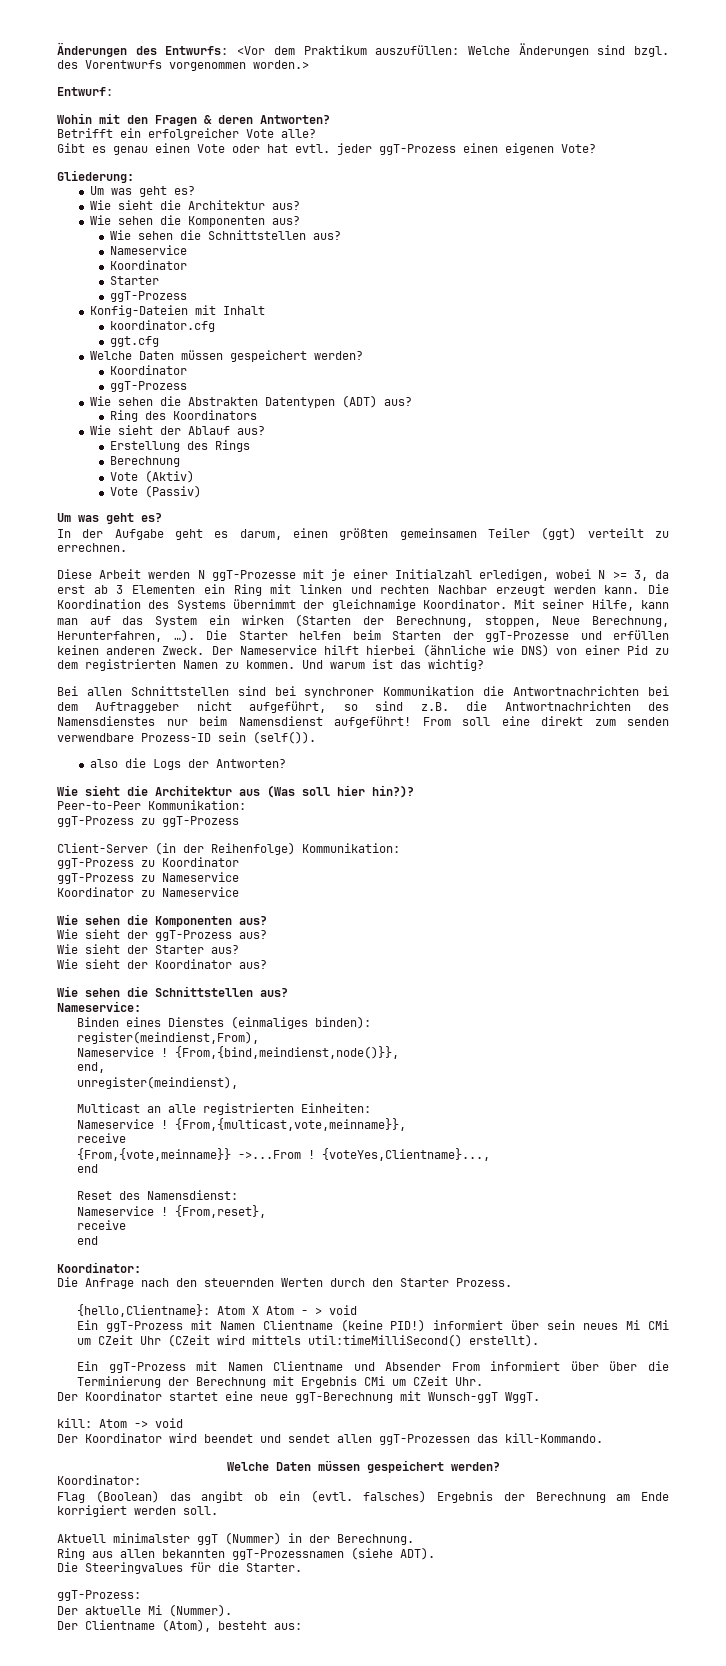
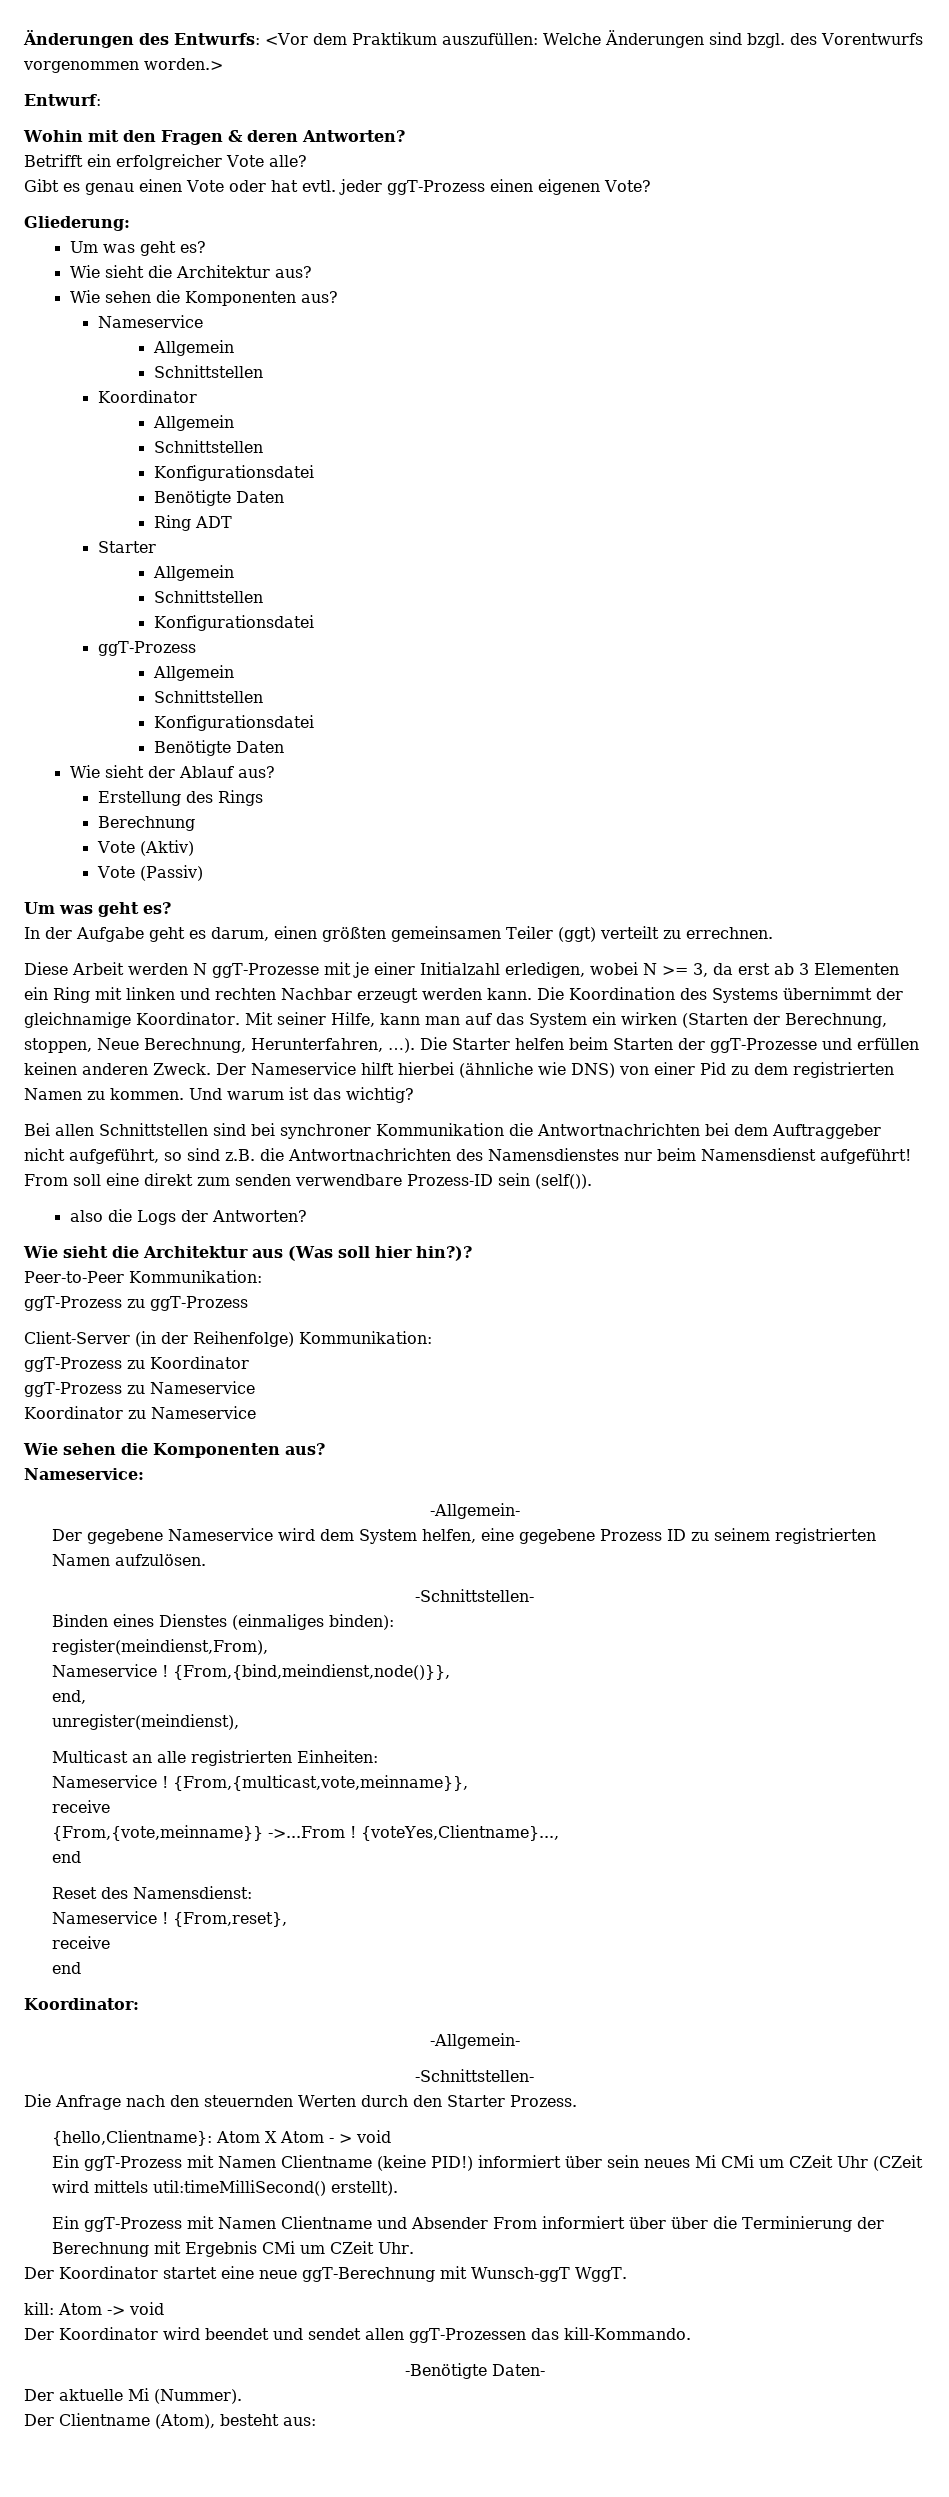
[109,230,341,240] [109,245,187,255] [109,260,187,270] [109,276,159,285] [109,291,187,302] [89,305,265,317] [109,320,215,332] [109,336,159,347] [89,350,363,362] [109,365,187,375] [109,381,187,392] [89,395,412,408] [109,410,257,422] Wie sehen die Schnittstellen aus? // Nameservice // Koordinator // Starter // ggT-Prozess // Konfig-Dateien mit Inhalt // koordinator.cfg // ggt.cfg // Welche Daten müssen gespeichert werden? // Koordinator // ggT-Prozess // Wie sehen die Abstrakten Datentypen (ADT) aus? // Ring des Koordinators -> [97,315,203,328] [152,340,234,356] [153,365,263,378] [97,390,197,403] [152,415,234,431] [153,440,263,453] [153,465,314,481] [153,490,284,506] [153,515,232,531] [97,541,156,553] [152,565,234,581] [153,590,263,603] [153,615,314,631] [97,641,196,656] [152,665,234,681] [153,690,263,703] [153,715,314,731] [153,740,284,756] Nameservice // Allgemein // Schnittstellen // Koordinator // Allgemein // Schnittstellen // Konfigurationsdatei // Benötigte Daten // Ring ADT // Starter // Allgemein // Schnittstellen // Konfigurationsdatei // ggT-Prozess // Allgemein // Schnittstellen // Konfigurationsdatei // Benötigte Daten
[57,929,267,941] [57,944,239,954] [57,959,267,969] [57,986,288,997] [57,1001,141,1012] Wie sieht der ggT-Prozess aus? // Wie sieht der Starter aus? // Wie sieht der Koordinator aus? // Wie sehen die Schnittstellen aus? // Nameservice: -> [24,1468,144,1480] [429,1503,520,1519] [52,1528,877,1544] [52,1554,207,1566] [415,1589,534,1602] Nameservice: // -Allgemein- // Der gegebene Nameservice wird dem System helfen, eine gegebene Prozess ID zu seinem registrierten Namen aufzulösen. // -Schnittstellen-
(141, 1267) none -> [429,2033,520,2049] [415,2069,534,2082] // -Allgemein- // -Schnittstellen-
[226,1460,500,1473] [57,1475,141,1485] [57,1490,669,1503] [57,1505,218,1517] [57,1532,414,1545] [57,1547,435,1560] [57,1562,302,1574] [57,1590,141,1601] Welche Daten müssen gespeichert werden? // Koordinator: // Flag (Boolean) das angibt ob ein (evtl. falsches) Ergebnis der Berechnung am Ende korrigiert werden soll. // Aktuell minimalster ggT (Nummer) in der Berechnung. // Ring aus allen bekannten ggT-Prozessnamen (siehe ADT). // Die Steeringvalues für die Starter. // ggT-Prozess: -> [404,2363,545,2379] -Benötigte Daten-

